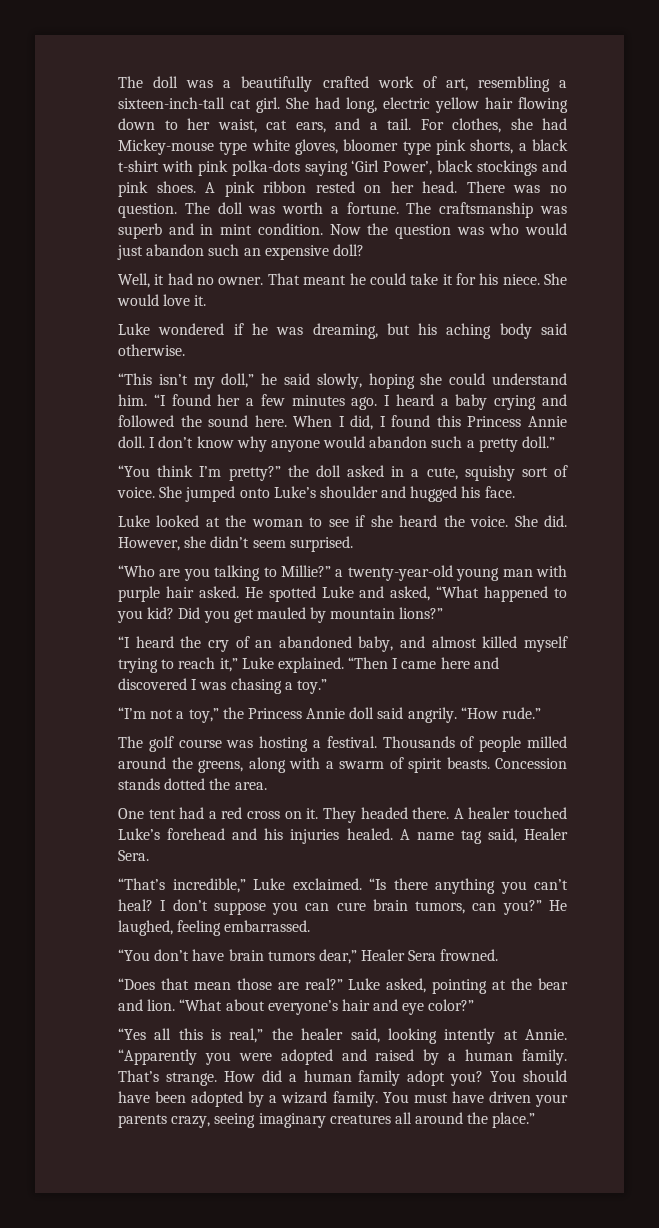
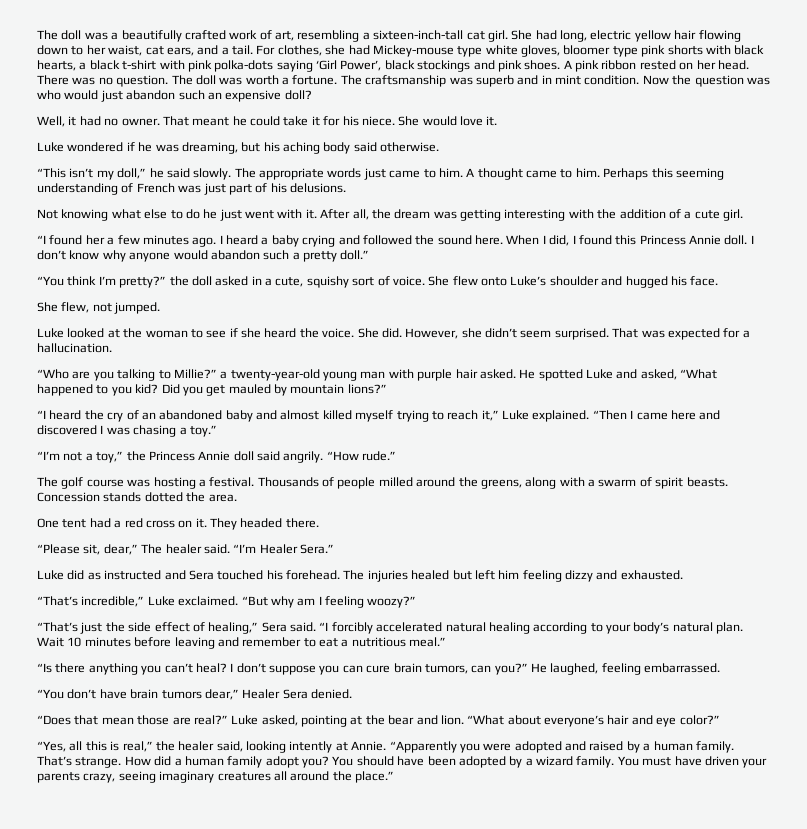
[470,139,514,154] shorts, -> [667,45,765,55] [37,60,76,71] shorts with black hearts,
[316,373,567,389] [118,394,147,406] slowly, hoping she could understand him. -> [193,168,724,180] [37,183,346,195] [37,209,743,221] slowly. The appropriate words just came to him. A thought came to him. Perhaps this seeming understanding of French was just part of his delusions. // Not knowing what else to do he just went with it. After all, the dream was getting interesting with the addition of a cute girl. //
[185,486,236,502] jumped -> [452,276,478,286] flew
(515, 492) none -> [37,302,161,314] // She flew, not jumped.
(353, 544) none -> [612,328,750,340] [37,343,112,353] That was expected for a hallucination.
[358,636,394,652] baby, -> [225,410,253,422] baby
[453,807,568,819] [118,828,569,844] [118,850,149,861] [118,878,362,893] A healer touched Luke’s forehead and his injuries healed. A name tag said, Healer Sera. // “That’s incredible,” Luke exclaimed. -> [37,544,334,555] [37,570,683,582] [37,596,417,608] [37,622,744,634] [37,637,447,649] // “Please sit, dear,” The healer said. “I’m Healer Sera.” // Luke did as instructed and Sera touched his forehead. The injuries healed but left him feeling dizzy and exhausted. // “That’s incredible,” Luke exclaimed. “But why am I feeling woozy?” // “That’s just the side effect of healing,” Sera said. “I forcibly accelerated natural healing according to your body’s natural plan. Wait 10 minutes before leaving and remember to eat a nutritious meal.” //
[440,949,499,961] frowned. -> [311,689,352,699] denied.
[118,1028,146,1040] “Yes -> [37,741,66,752] “Yes,

